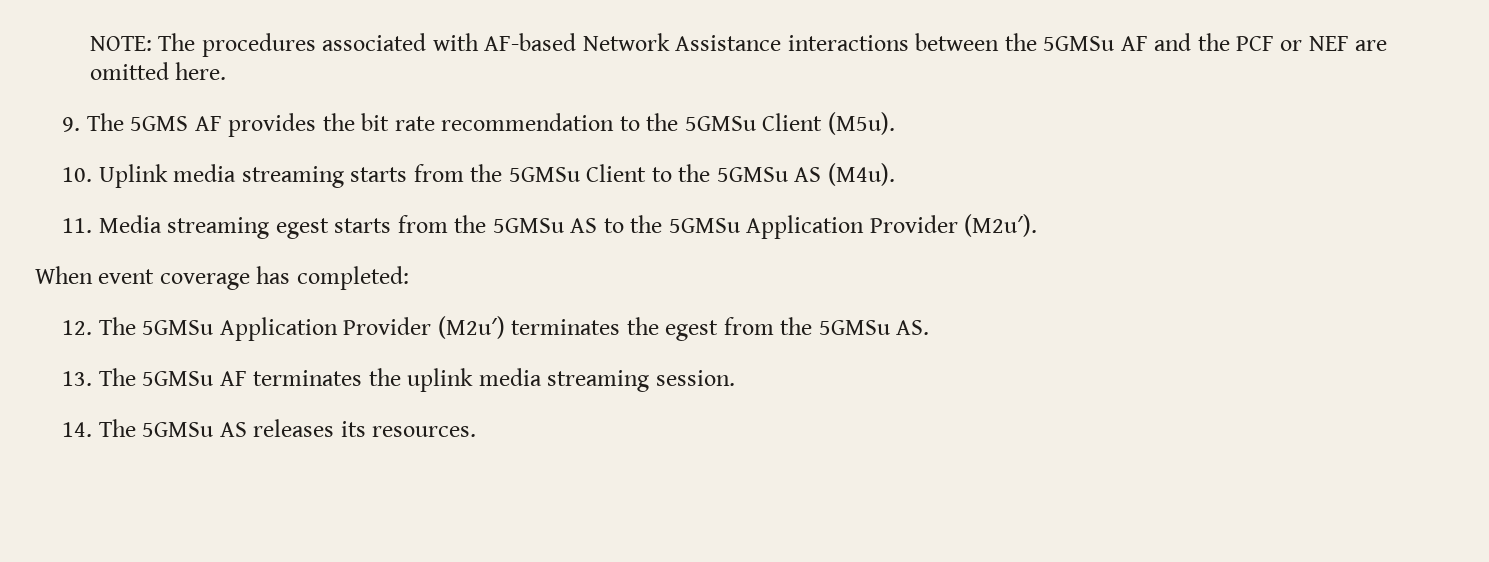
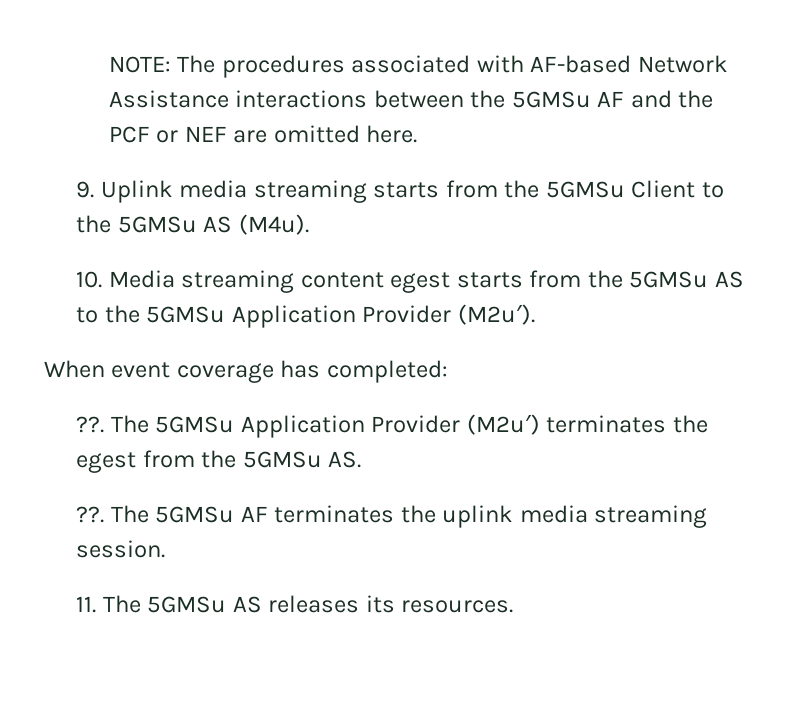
[86,112,895,137] [62,167,93,182] The 5GMS AF provides the bit rate recommendation to the 5GMSu Client (M5u). // 10. -> (95, 189) none
[62,218,93,233] 11. -> [76,271,103,288] 10.
(270, 228) none -> [300,272,384,288] content
[62,320,93,335] 12. -> [76,416,105,433] ??.
[62,371,93,386] 13. -> [76,506,105,523] ??.
[62,422,93,437] 14. -> [76,596,97,613] 11.

